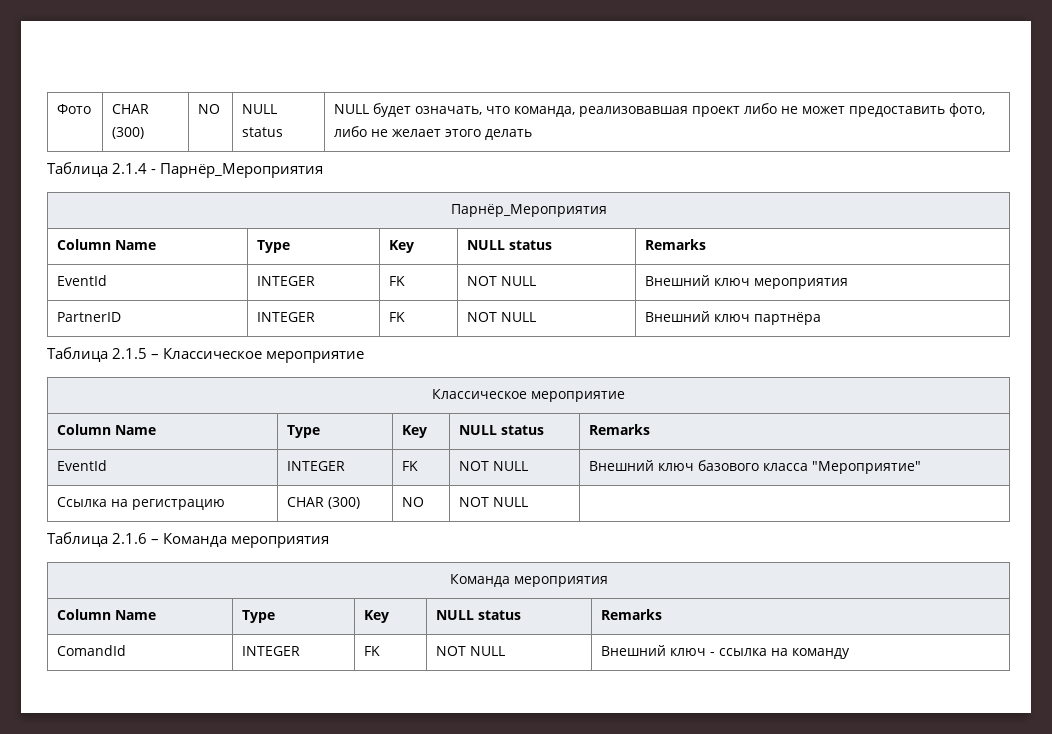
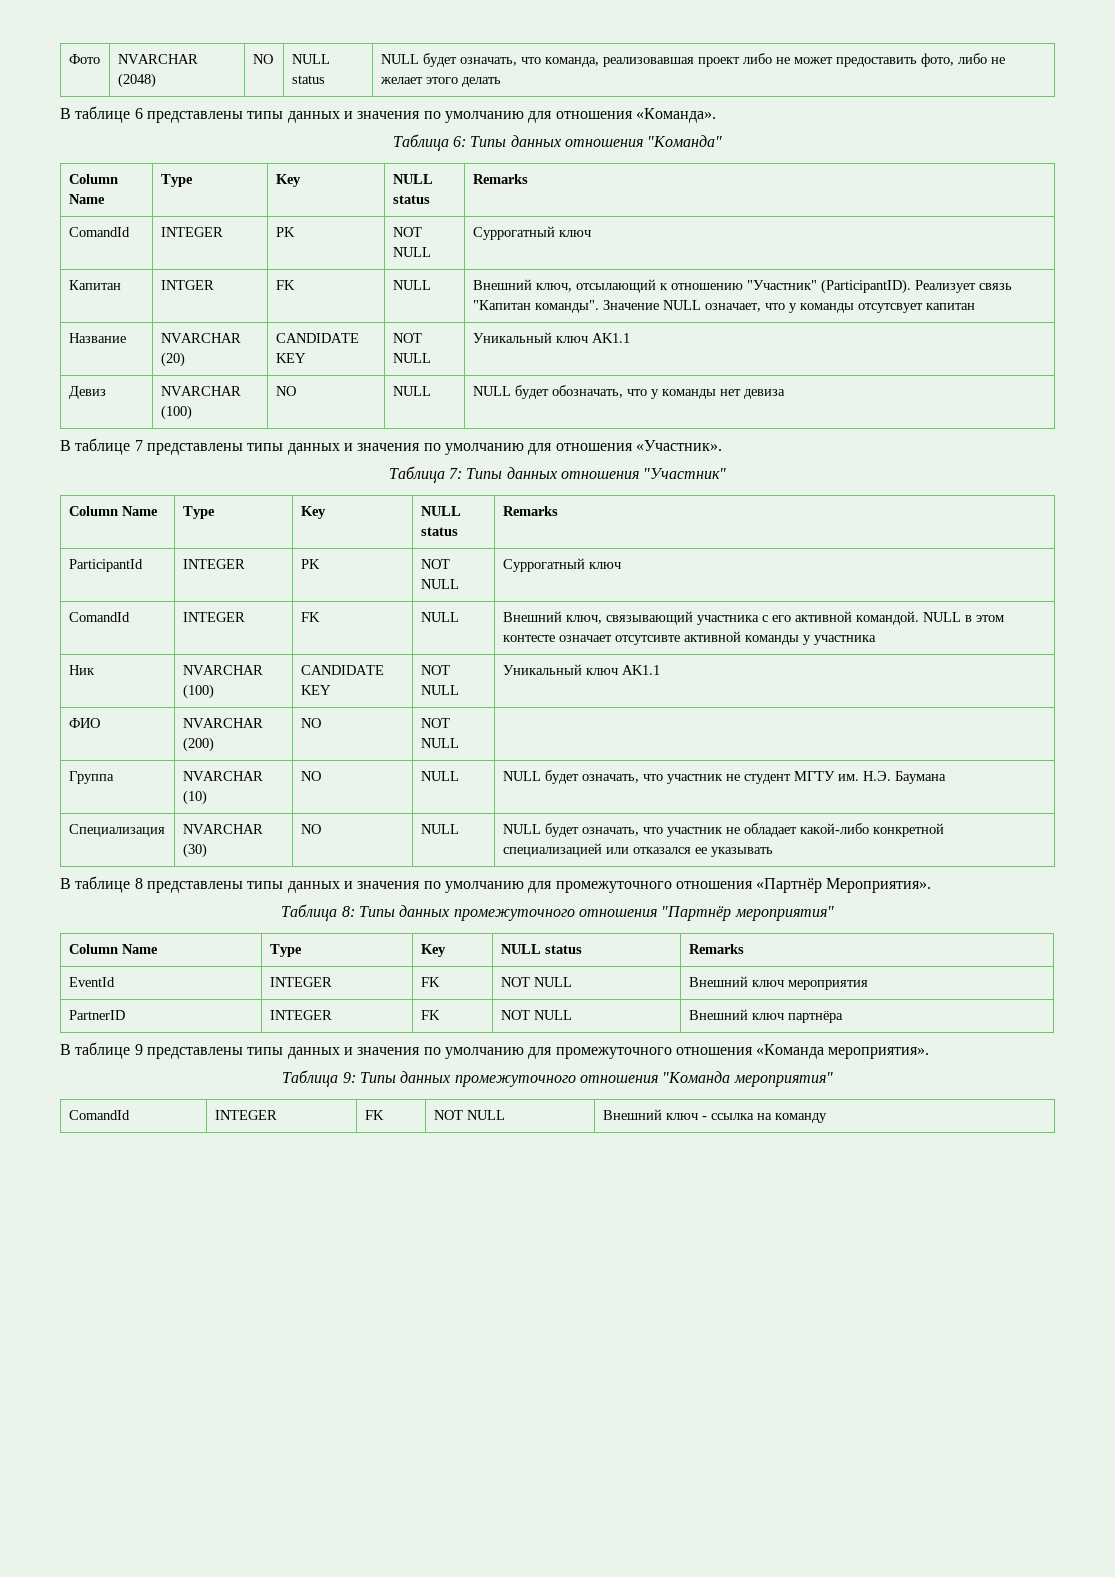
[112,104,150,114] [112,127,145,139] CHAR (300) -> [117,54,198,64] [117,73,156,88] NVARCHAR (2048)
[47,162,324,178] [450,204,607,217] Таблица 2.1.4 - Парнёр_Мероприятия // Парнёр_Мероприятия -> [60,106,716,123] [392,134,723,151] [68,174,118,184] [68,194,105,204] [160,174,193,187] [275,174,301,187] [392,174,433,184] [392,195,430,204] [472,174,528,184] [68,227,130,237] [160,227,223,237] [275,227,295,237] [392,227,422,237] [392,247,431,257] [472,226,591,240] [68,280,121,290] [160,280,214,290] [275,280,295,290] [392,280,431,290] [472,279,1012,294] [472,300,975,313] [68,333,126,343] [160,333,241,343] [160,352,185,367] [275,333,359,343] [275,353,306,363] [392,333,422,343] [392,353,431,363] [472,332,630,343] [68,386,106,399] [160,386,241,396] [160,405,192,420] [275,386,296,396] [392,386,431,396] [472,385,785,399] [60,438,722,455] [388,466,727,483] [68,506,158,516] [182,506,215,519] [300,506,326,519] [420,506,461,516] [420,527,458,536] [502,506,558,516] [68,559,143,572] [182,559,245,569] [300,559,320,569] [420,559,450,569] [420,579,459,589] [502,558,621,572] [68,612,130,622] [182,612,245,622] [300,612,320,622] [420,612,459,622] [502,611,1004,625] [502,631,876,645] [68,665,95,675] [182,665,263,675] [182,684,214,699] [300,665,384,675] [300,685,331,695] [420,665,450,675] [420,685,459,695] [502,664,660,675] [68,718,100,728] [182,718,263,728] [182,737,214,752] [300,718,321,728] [420,718,450,728] [420,738,459,748] [68,771,114,784] [182,771,263,781] [182,790,207,805] [300,771,321,781] [420,771,459,781] [502,770,946,784] [68,824,165,837] [182,824,263,834] [182,843,207,858] [300,824,321,834] [420,824,459,834] [502,823,944,837] [502,843,773,857] [60,876,932,893] [281,904,834,921] В таблице 6 представлены типы данных и значения по умолчанию для отношения «Команда». // Таблица 6: Типы данных отношения "Команда" // Column Name | Type | Key | NULL status | Remarks // ComandId | INTEGER | PK | NOT NULL | Cуррогатный ключ // Капитан | INTGER | FK | NULL | Внешний ключ, отсылающий к отношению "Участник" (ParticipantID). Реализует связь "Капитан команды". Значение NULL означает, что у команды отсутсвует капитан // Название | NVARCHAR (20) | CANDIDATE KEY | NOT NULL | Уникальный ключ AK1.1 // Девиз | NVARCHAR (100) | NO | NULL | NULL будет обозначать, что у команды нет девиза // В таблице 7 представлены типы данных и значения по умолчанию для отношения «Участник». // Таблица 7: Типы данных отношения "Участник" // Column Name | Type | Key | NULL status | Remarks // ParticipantId | INTEGER | PK | NOT NULL | Суррогатный ключ // ComandId | INTEGER | FK | NULL | Внешний ключ, связывающий участника с его активной командой. NULL в этом контесте означает отсутсивте активной команды у участника // Ник | NVARCHAR (100) | CANDIDATE KEY | NOT NULL | Уникальный ключ AK1.1 // ФИО | NVARCHAR (200) | NO | NOT NULL | // Группа | NVARCHAR (10) | NO | NULL | NULL будет означать, что участник не студент МГТУ им. Н.Э. Баумана // Специализация | NVARCHAR (30) | NO | NULL | NULL будет означать, что участник не обладает какой-либо конкретной специализацией или отказался ее указывать // В таблице 8 представлены типы данных и значения по умолчанию для промежуточного отношения «Партнёр Мероприятия». // Таблица 8: Типы данных промежуточного отношения "Партнёр мероприятия"
[47,347,365,363] [432,389,625,402] [57,424,157,435] [287,425,321,438] [402,425,428,438] [459,425,545,435] [589,424,651,435] [57,460,108,471] [287,461,346,471] [402,461,419,471] [459,461,529,471] [589,460,922,474] [57,497,226,510] [287,497,361,509] [402,497,425,507] [459,497,529,507] [47,532,330,548] [449,574,608,587] [57,609,157,620] [242,610,276,623] [364,610,390,623] [436,610,522,620] [601,609,663,620] Таблица 2.1.5 – Классическое мероприятие // Классическое мероприятие // Column Name | Type | Key | NULL status | Remarks // EventId | INTEGER | FK | NOT NULL | Внешний ключ базового класса "Мероприятие" // Ссылка на регистрацию | CHAR (300) | NO | NOT NULL | // Таблица 2.1.6 – Команда мероприятия // Команда мероприятия // Column Name | Type | Key | NULL status | Remarks -> [60,1042,930,1059] [282,1070,833,1087] В таблице 9 представлены типы данных и значения по умолчанию для промежуточного отношения «Команда мероприятия». // Таблица 9: Типы данных промежуточного отношения "Команда мероприятия"

